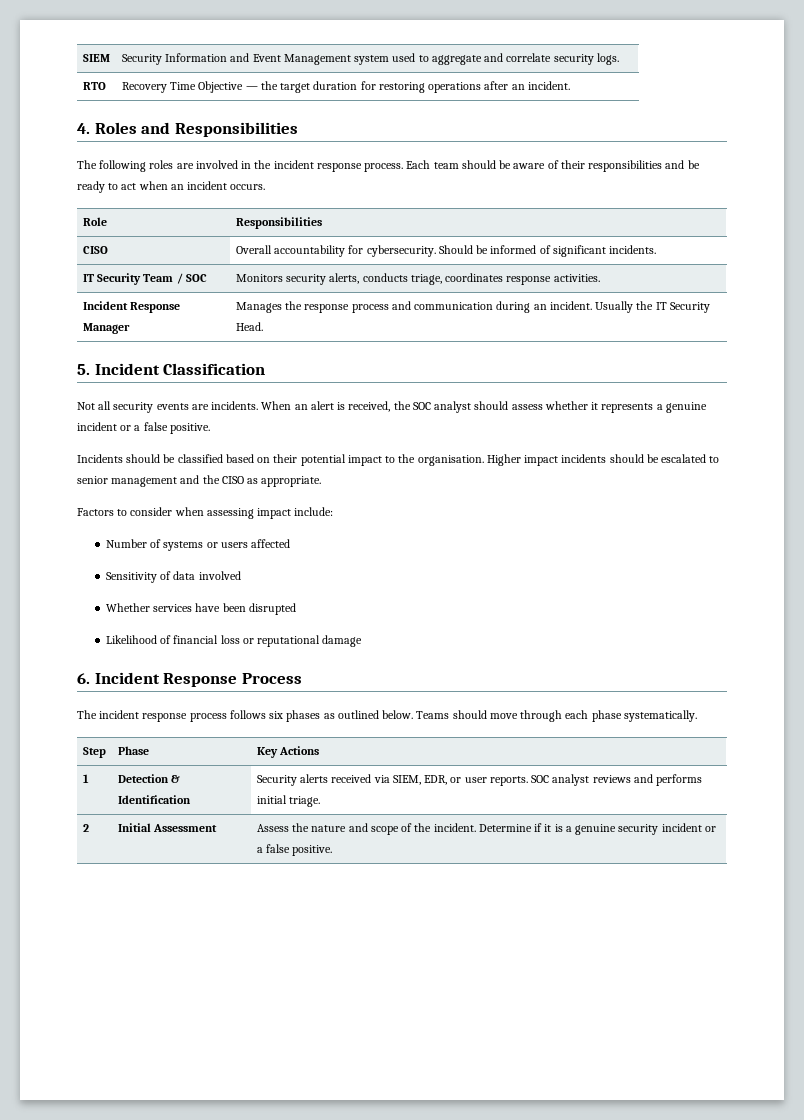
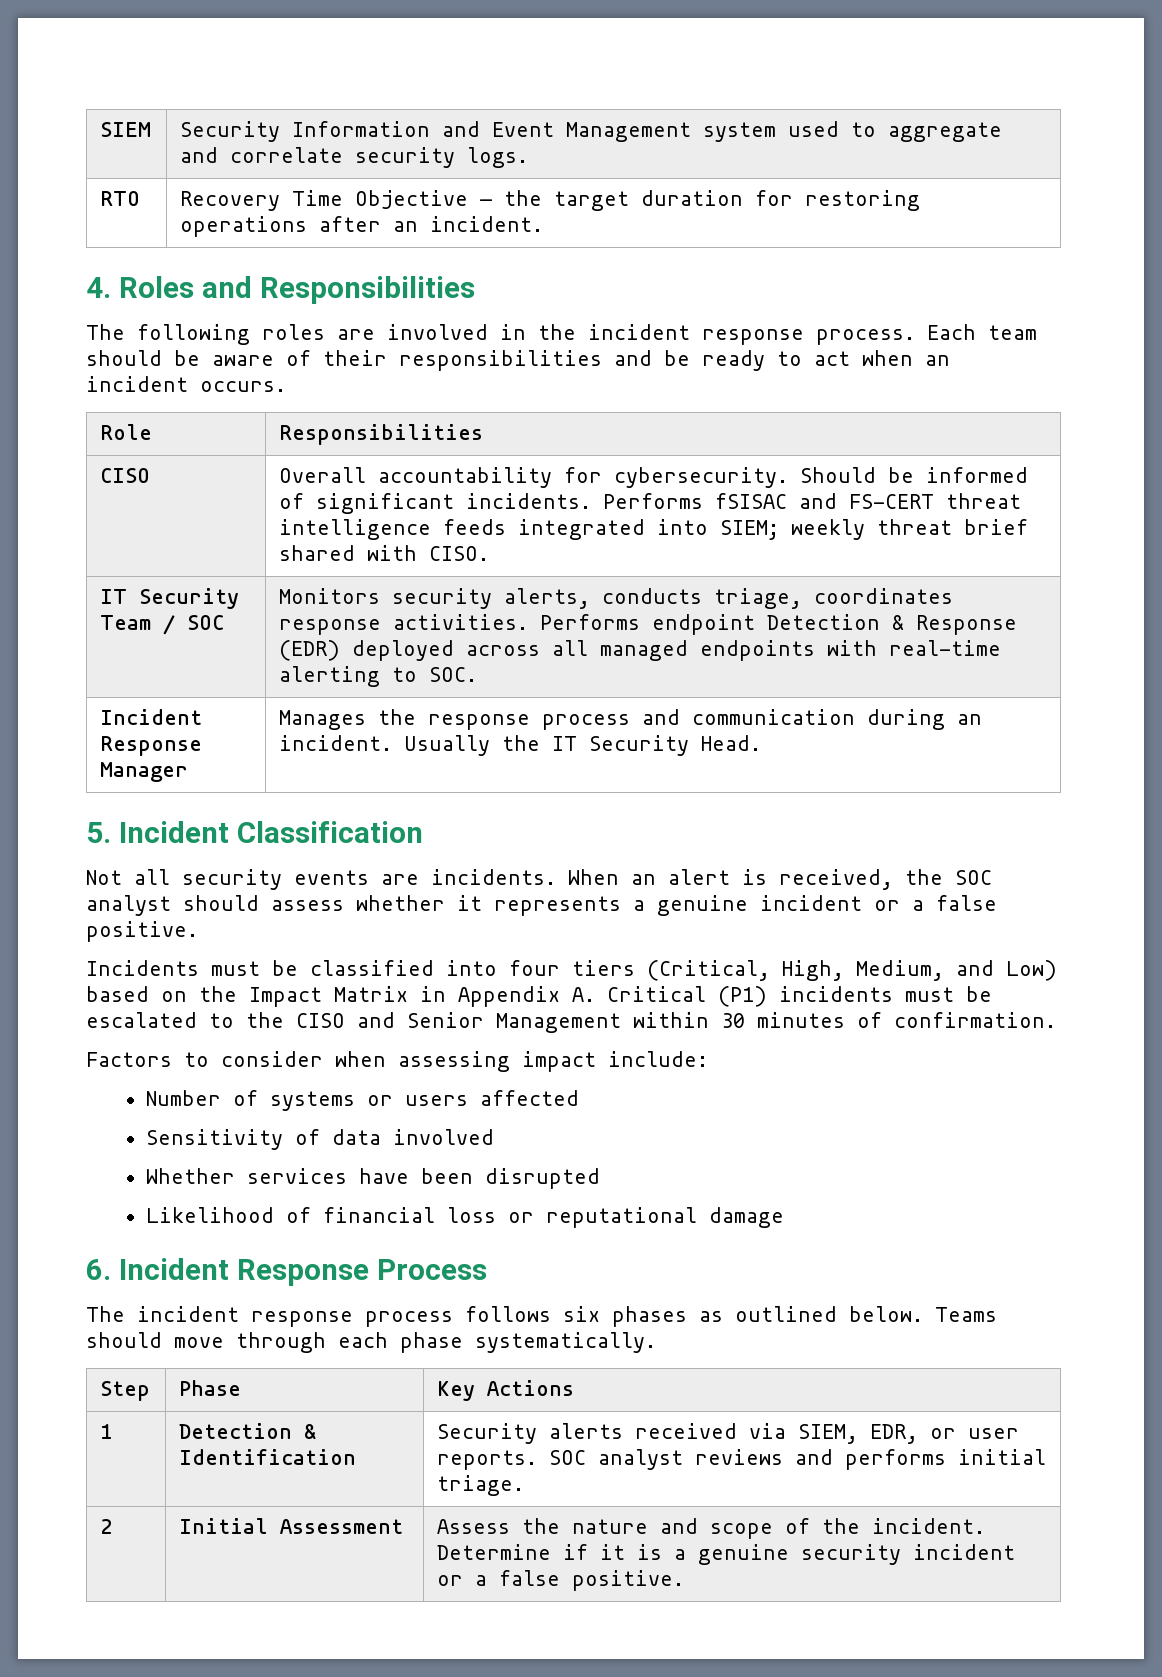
(657, 249) none -> [603,493,1022,509] [279,519,1029,540] [279,545,490,561] Performs fSISAC and FS-CERT threat intelligence feeds integrated into SIEM; weekly threat brief shared with CISO.
(600, 278) none -> [540,614,1018,635] [279,640,1002,661] [279,666,478,687] Performs endpoint Detection & Response (EDR) deployed across all managed endpoints with real-time alerting to SOC.
[126,454,161,463] should -> [211,961,260,976] must
[225,454,720,466] [77,475,322,487] based on their potential impact to the organisation. Higher impact incidents should be escalated to senior management and the CISO as appropriate. -> [446,960,1057,981] [86,986,992,1007] [86,1012,1056,1033] into four tiers (Critical, High, Medium, and Low) based on the Impact Matrix in Appendix A. Critical (P1) incidents must be escalated to the CISO and Senior Management within 30 minutes of confirmation.

